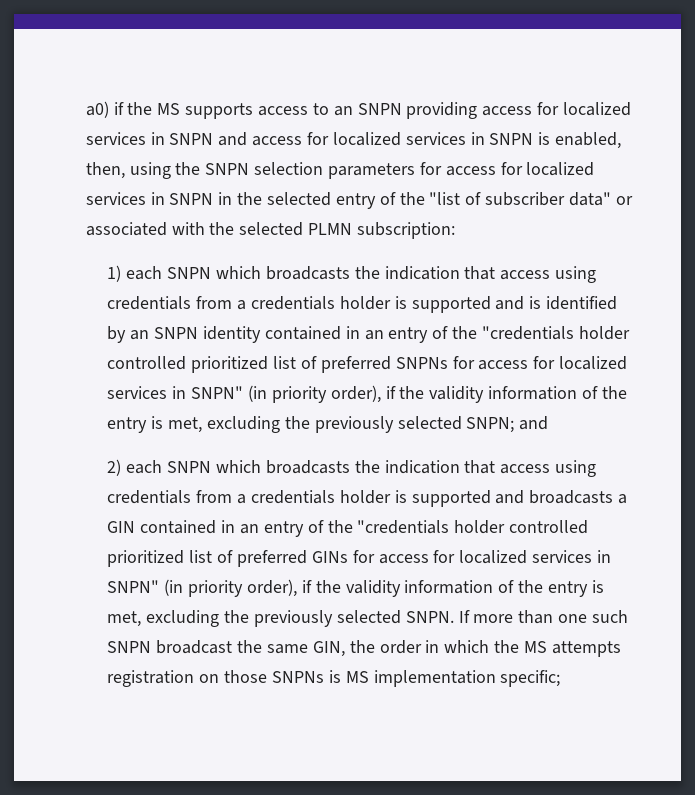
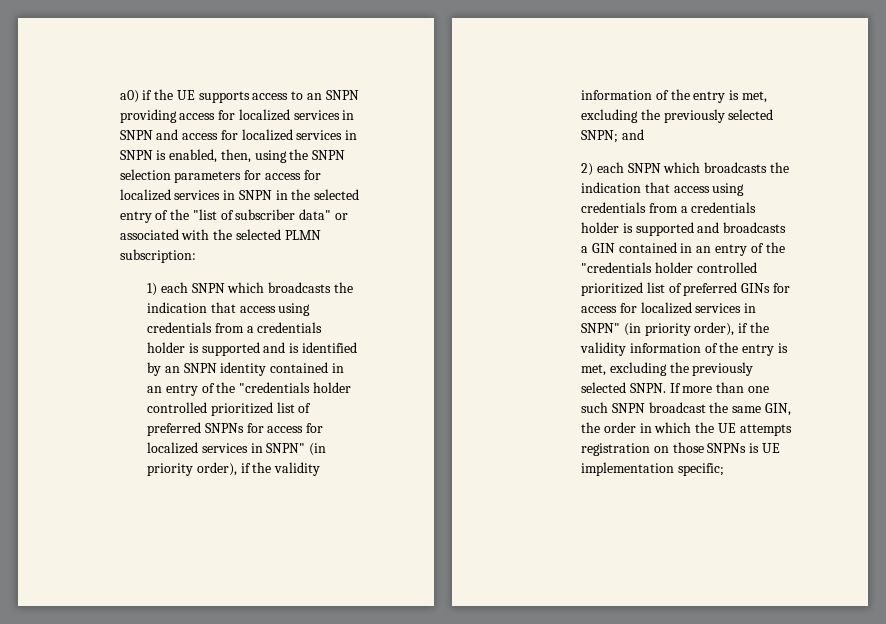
[157,103,181,115] MS -> [176,90,195,100] UE
[523,641,547,653] MS -> [717,423,736,433] UE
[345,671,369,683] MS -> [761,443,780,453] UE

